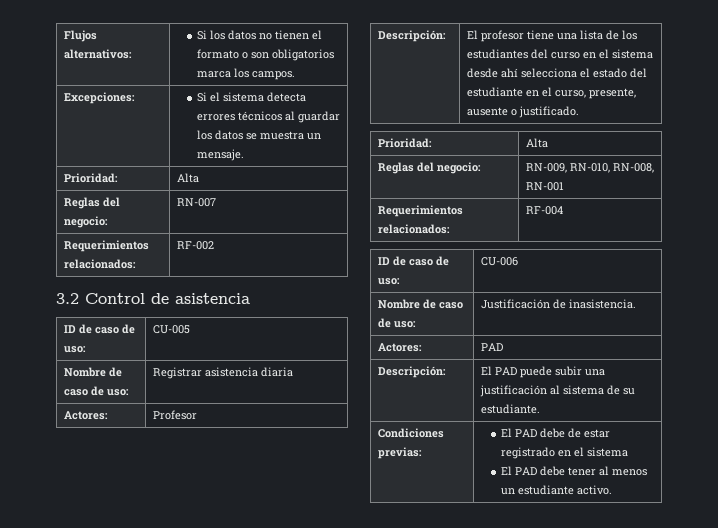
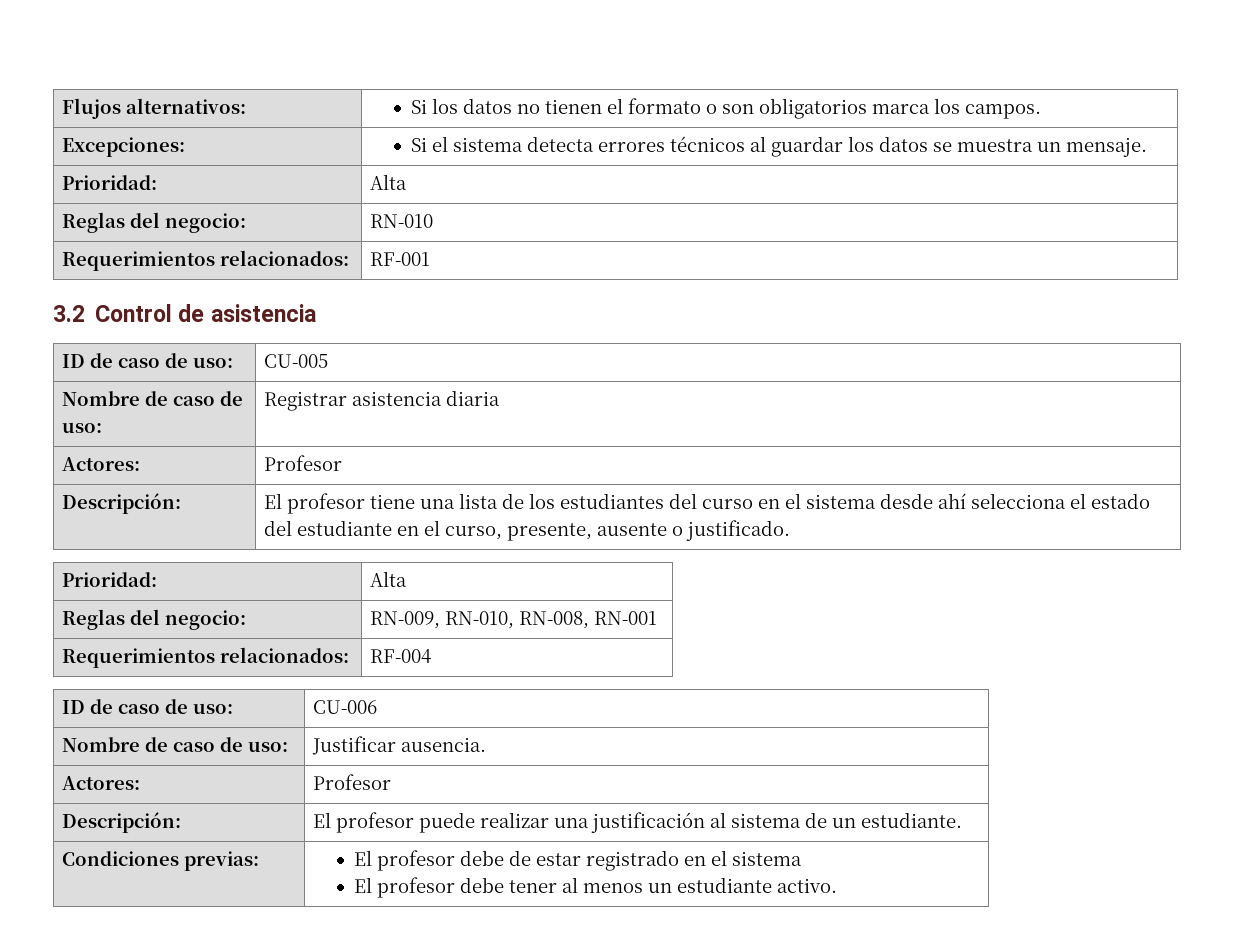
[176,198,216,207] [63,240,149,252] [63,259,136,269] [176,241,214,250] RN-007 // Requerimientos relacionados: | RF-002 -> [370,214,434,228] [62,250,350,271] [370,252,431,266] RN-010 // Requerimientos relacionados: | RF-001
[480,299,636,309] [377,343,422,352] [480,343,503,351] [377,366,446,378] [480,366,582,378] Justificación de inasistencia. // Actores: | PAD // Descripción: | El PAD puede subir -> [312,736,487,755] [62,776,141,790] [313,774,392,790] [62,812,182,833] [313,812,550,833] Justificar ausencia. // Actores: | Profesor // Descripción: | El profesor puede realizar
[622,388,635,395] su -> [832,818,857,828] un
[514,429,537,437] PAD -> [377,850,456,871] profesor
[514,467,537,475] PAD -> [377,877,456,898] profesor

